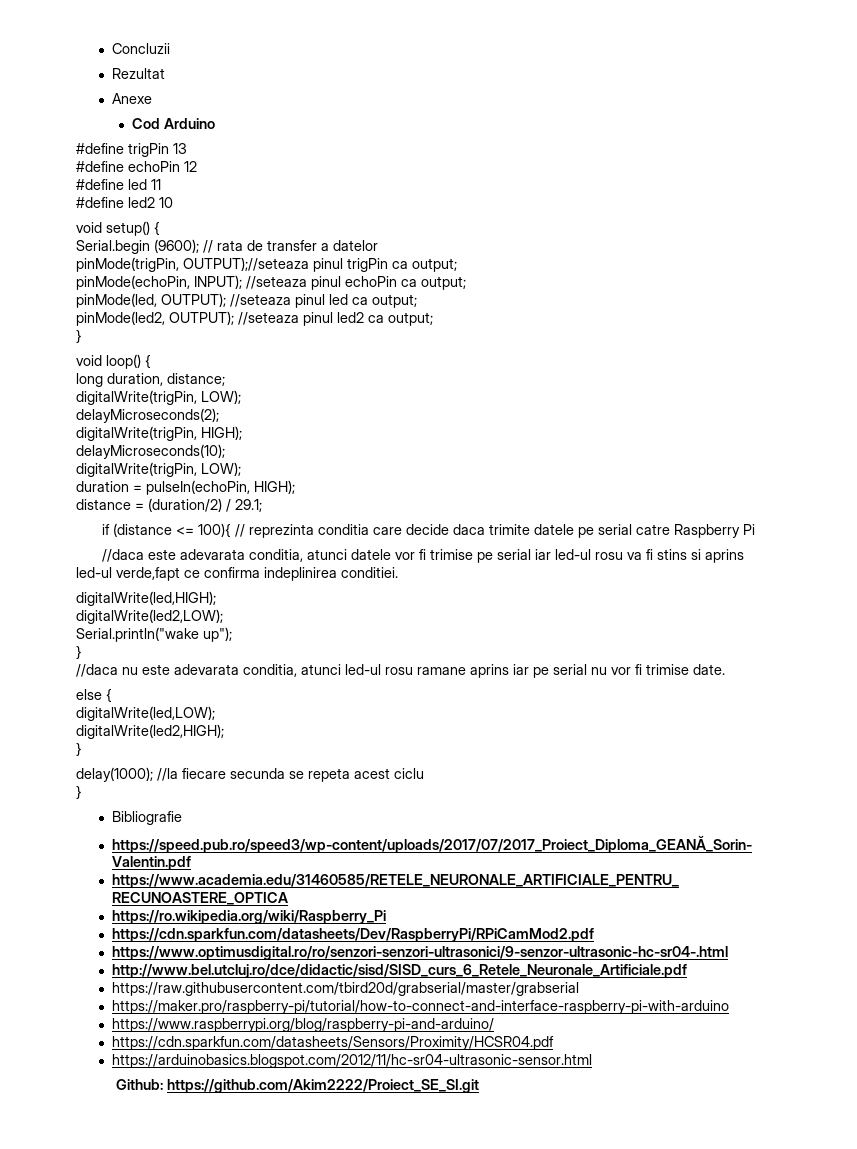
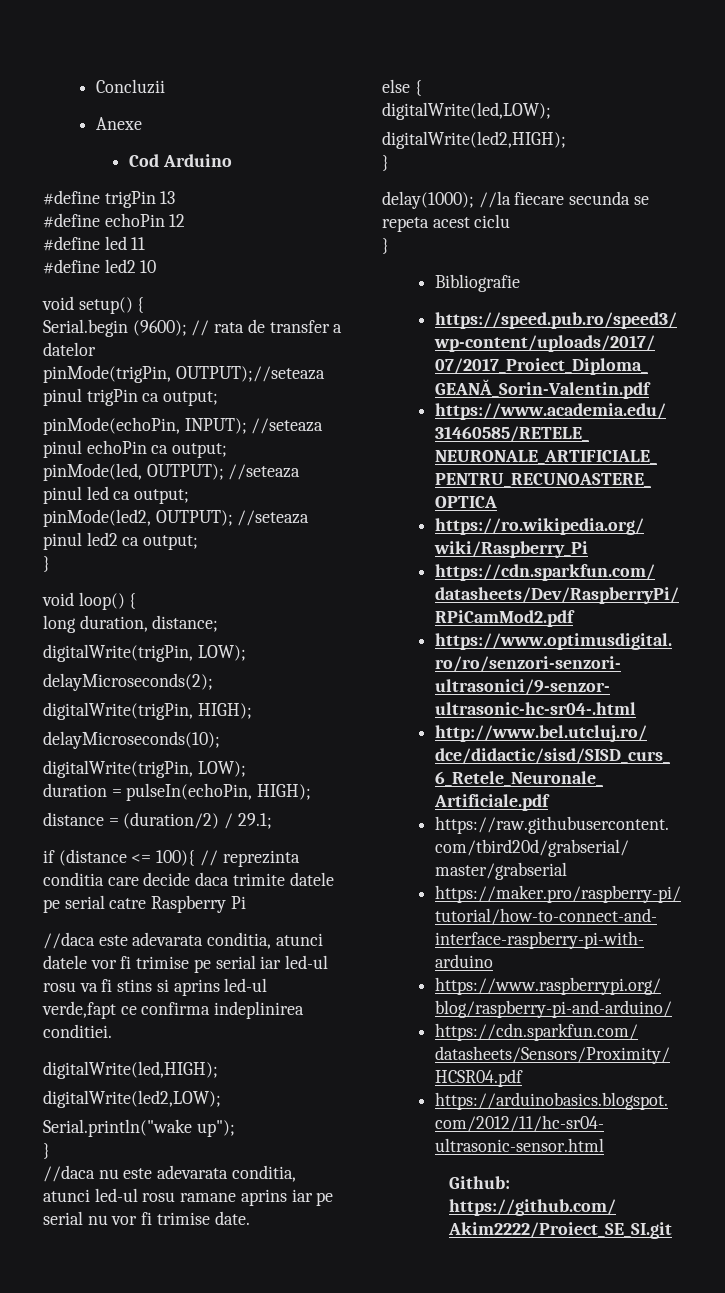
[112,68,166,79] // Rezultat -> (165, 86) none

